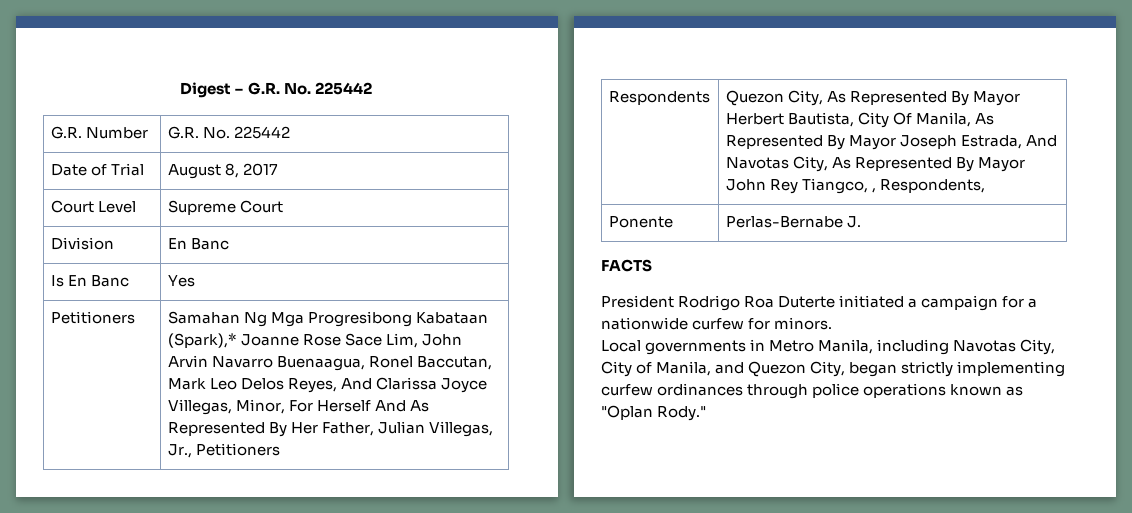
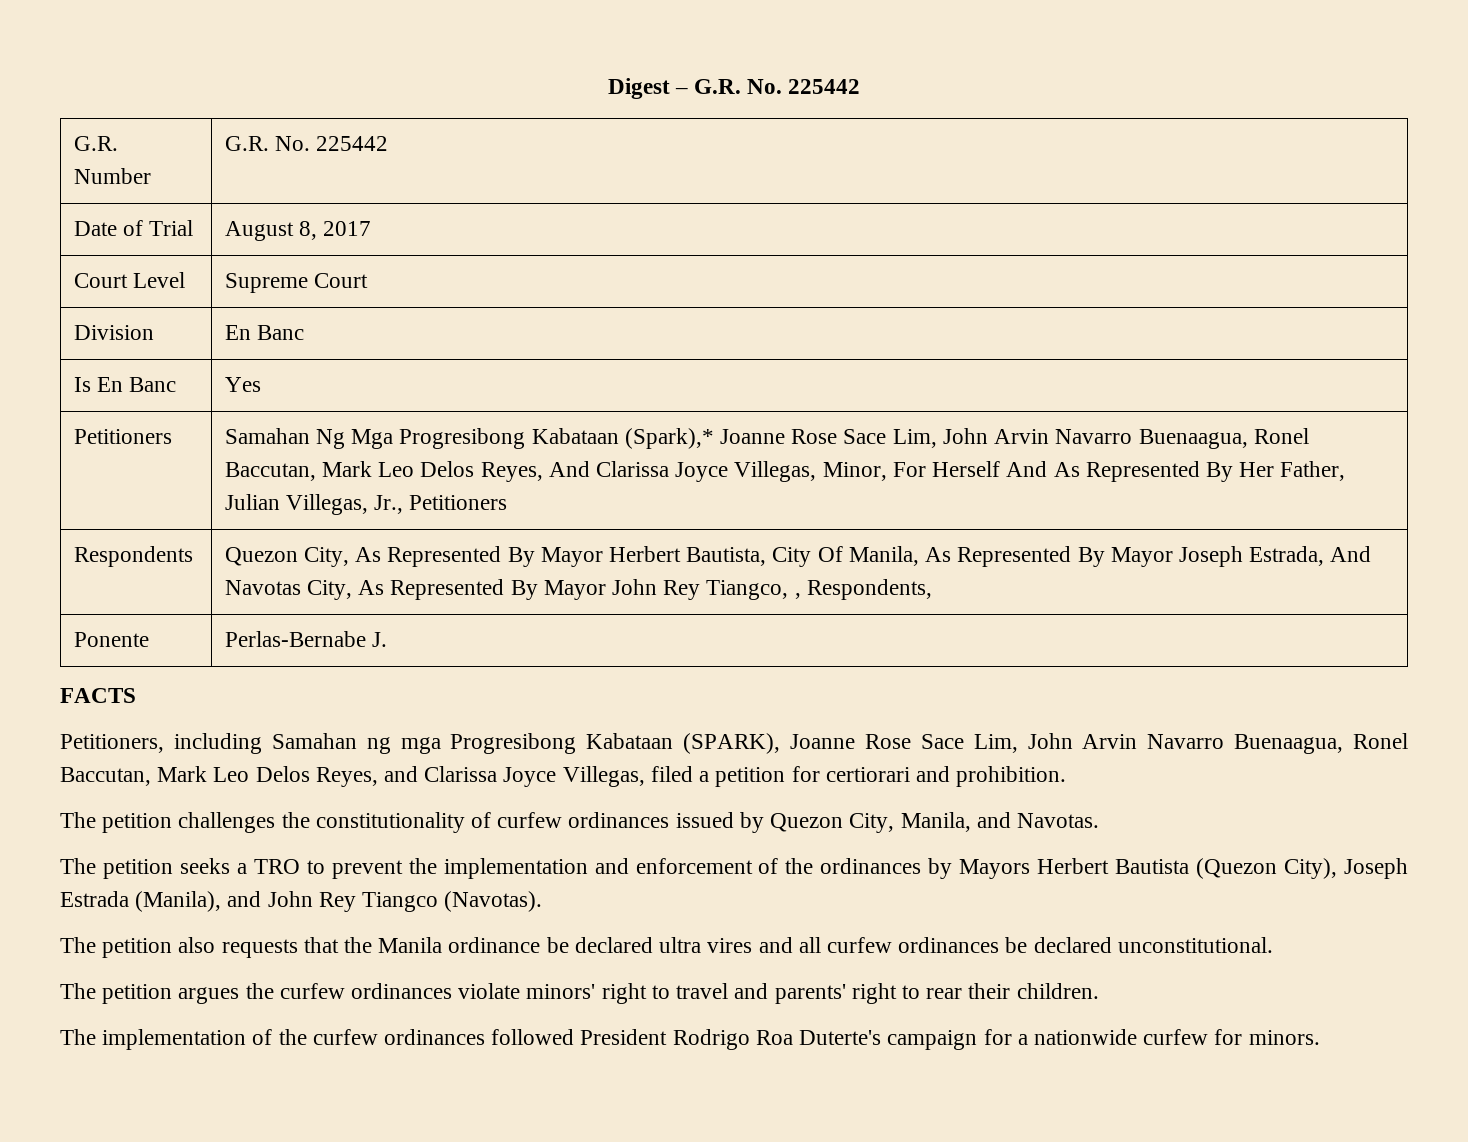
[601,295,918,311] President Rodrigo Roa Duterte initiated a -> [60,733,1408,754] [60,766,1067,787] [60,812,1099,833] [60,858,1409,879] [60,891,543,912] [60,937,1273,958] [60,983,1099,1004] [60,1029,882,1050] Petitioners, including Samahan ng mga Progresibong Kabataan (SPARK), Joanne Rose Sace Lim, John Arvin Navarro Buenaagua, Ronel Baccutan, Mark Leo Delos Reyes, and Clarissa Joyce Villegas, filed a petition for certiorari and prohibition. // The petition challenges the constitutionality of curfew ordinances issued by Quezon City, Manila, and Navotas. // The petition seeks a TRO to prevent the implementation and enforcement of the ordinances by Mayors Herbert Bautista (Quezon City), Joseph Estrada (Manila), and John Rey Tiangco (Navotas). // The petition also requests that the Manila ordinance be declared ultra vires and all curfew ordinances be declared unconstitutional. // The petition argues the curfew ordinances violate minors' right to travel and parents' right to rear their children. // The implementation of the curfew ordinances followed President Rodrigo Roa Duterte's
[601,339,1056,355] [601,361,1066,377] [601,383,1024,399] [601,405,707,421] // Local governments in Metro Manila, including Navotas City, City of Manila, and Quezon City, began strictly implementing curfew ordinances through police operations known as "Oplan Rody." -> (1320, 1037) none

